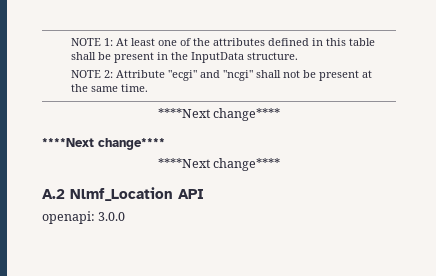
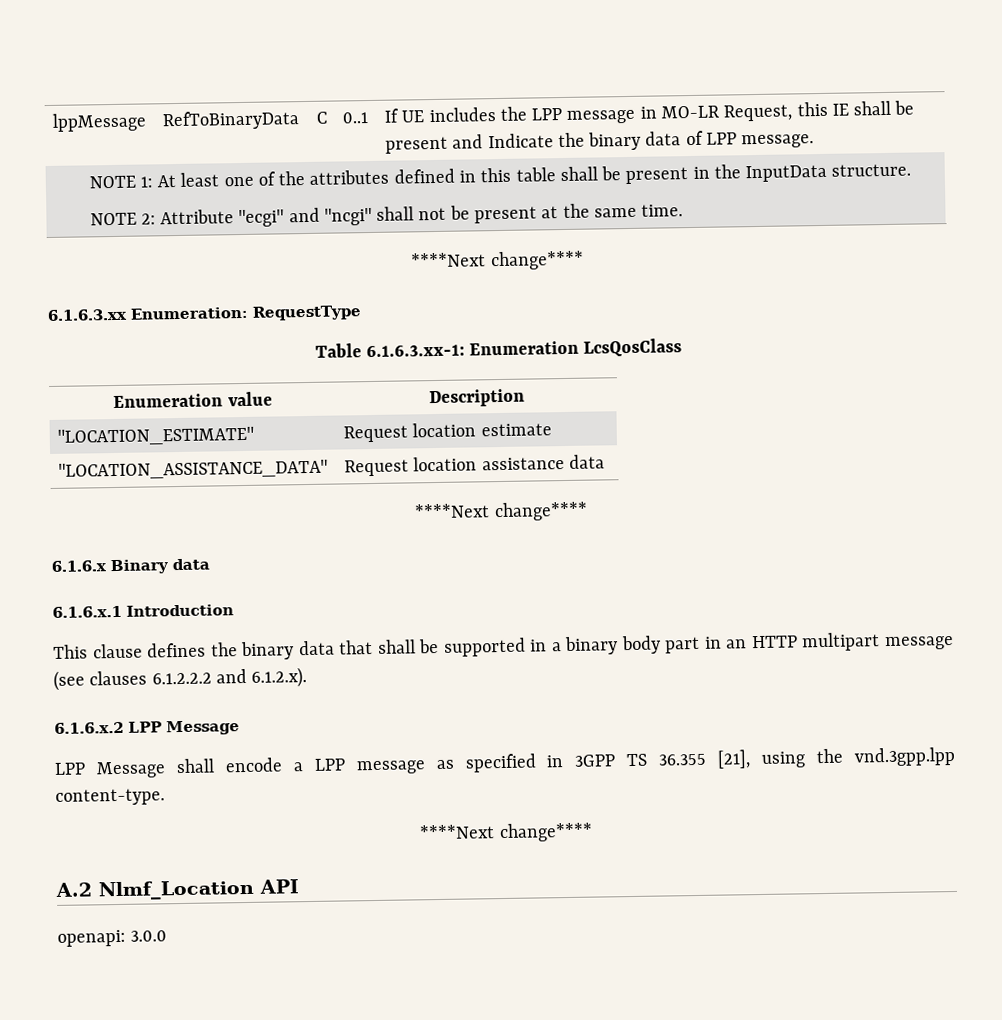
(70, 42) none -> [52,112,148,132] [162,110,301,131] [316,111,327,124] [342,112,369,124] [384,100,915,124] [385,130,815,154] lppMessage | RefToBinaryData | C | 0..1 | If UE includes the LPP message in MO-LR Request, this IE shall be present and Indicate the binary data of LPP message. //
[42,138,165,150] ****Next change**** -> [47,305,362,322] [314,338,683,358] [113,391,273,409] [428,388,525,408] [57,426,255,446] [343,422,552,443] [58,459,329,480] [344,454,605,477] [414,501,588,522] [51,558,210,575] [52,604,234,618] [53,632,954,661] [53,667,308,691] [54,720,240,736] [54,746,956,779] [55,788,165,806] 6.1.6.3.xx Enumeration: RequestType // Table 6.1.6.3.xx-1: Enumeration LcsQosClass // Enumeration value | Description // "LOCATION_ESTIMATE" | Request location estimate // "LOCATION_ASSISTANCE_DATA" | Request location assistance data // ****Next change**** // 6.1.6.x Binary data // 6.1.6.x.1 Introduction // This clause defines the binary data that shall be supported in a binary body part in an HTTP multipart message (see clauses 6.1.2.2.2 and 6.1.2.x). // 6.1.6.x.2 LPP Message // LPP Message shall encode a LPP message as specified in 3GPP TS 36.355 [21], using the vnd.3gpp.lpp content-type.

